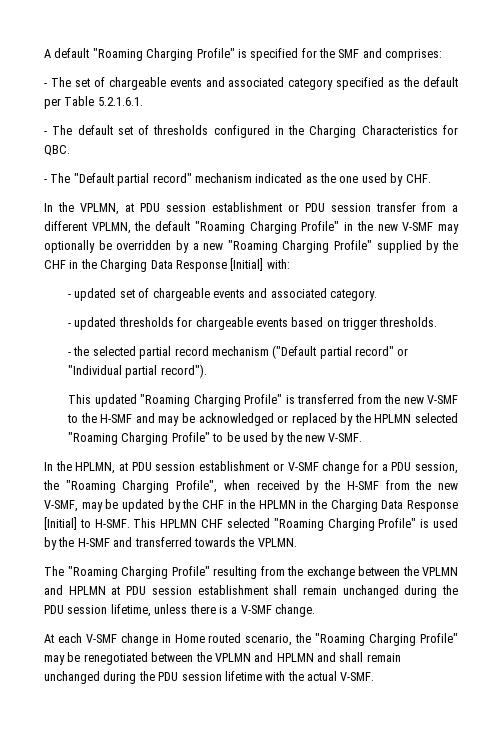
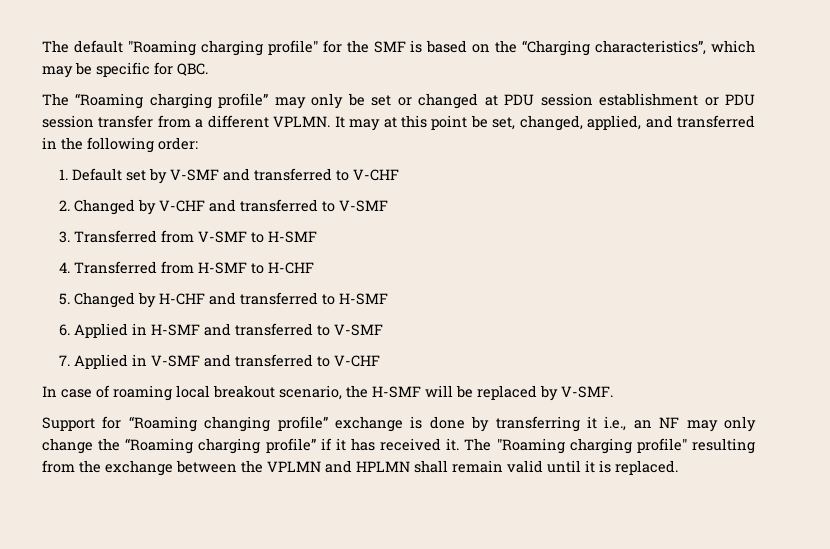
[44,48,443,61] [44,77,458,90] [44,96,143,109] [44,125,458,138] [44,145,70,156] [44,173,431,186] [44,202,119,215] A default "Roaming Charging Profile" is specified for the SMF and comprises: // - The set of chargeable events and associated category specified as the default per Table 5.2.1.6.1. // - The default set of thresholds configured in the Charging Characteristics for QBC. // - The "Default partial record" mechanism indicated as the one used by CHF. // In the VPLMN, -> [42,40,756,56] [42,62,208,78] [42,93,479,109] The default "Roaming charging profile" for the SMF is based on the “Charging characteristics”, which may be specific for QBC. // The “Roaming charging profile” may only be set or changed
[91,221,460,234] [44,240,458,253] [44,258,290,272] [68,288,378,301] [68,317,438,330] [68,345,409,359] [68,364,207,378] [68,394,424,407] VPLMN, the default "Roaming Charging Profile" in the new V-SMF may optionally be overridden by a new "Roaming Charging Profile" supplied by the CHF in the Charging Data Response [Initial] with: // - updated set of chargeable events and associated category. // - updated thresholds for chargeable events based on trigger thresholds. // - the selected partial record mechanism ("Default partial record" or "Individual partial record"). // This updated "Roaming Charging Profile" is transferred from the new -> [273,115,755,131] [42,137,198,153] [58,168,399,184] [58,199,388,215] [58,230,194,243] VPLMN. It may at this point be set, changed, applied, and transferred in the following order: // 1. Default set by V-SMF and transferred to V-CHF // 2. Changed by V-CHF and transferred to V-SMF // 3. Transferred from
[80,413,459,426] [68,432,363,445] [44,461,458,474] [43,480,459,493] [44,499,459,512] [44,517,458,531] [44,537,297,550] [44,566,210,579] the H-SMF and may be acknowledged or replaced by the HPLMN selected "Roaming Charging Profile" to be used by the new V-SMF. // In the HPLMN, at PDU session establishment or V-SMF change for a PDU session, the "Roaming Charging Profile", when received by the H-SMF from the new V-SMF, may be updated by the CHF in the HPLMN in the Charging Data Response [Initial] to H-SMF. This HPLMN CHF selected "Roaming Charging Profile" is used by the H-SMF and transferred towards the VPLMN. // The "Roaming Charging Profile" -> [267,231,317,243] [58,261,314,274] [58,292,388,308] [58,323,383,338] [58,354,380,369] [42,385,613,401] [42,416,756,432] [42,438,687,454] H-SMF // 4. Transferred from H-SMF to H-CHF // 5. Changed by H-CHF and transferred to H-SMF // 6. Applied in H-SMF and transferred to V-SMF // 7. Applied in V-SMF and transferred to V-CHF // In case of roaming local breakout scenario, the H-SMF will be replaced by V-SMF. // Support for “Roaming changing profile” exchange is done by transferring it i.e., an NF may only change the “Roaming charging profile” if it has received it. The "Roaming charging profile"
[111,585,458,598] [44,604,315,617] [44,633,459,646] [44,652,401,665] [44,671,375,684] at PDU session establishment shall remain unchanged during the PDU session lifetime, unless there is a V-SMF change. // At each V-SMF change in Home routed scenario, the "Roaming Charging Profile" may be renegotiated between the VPLMN and HPLMN and shall remain unchanged during the PDU session lifetime with the actual V-SMF. -> [414,460,678,475] shall remain valid until it is replaced.

